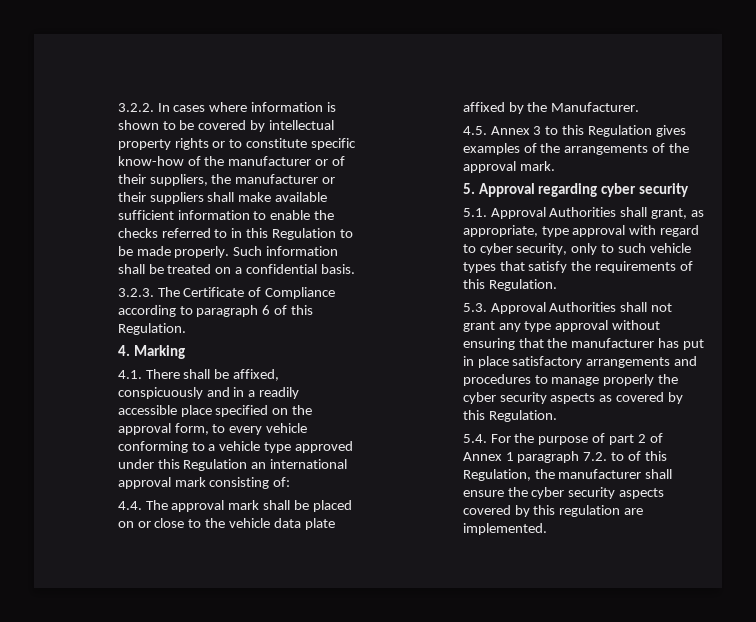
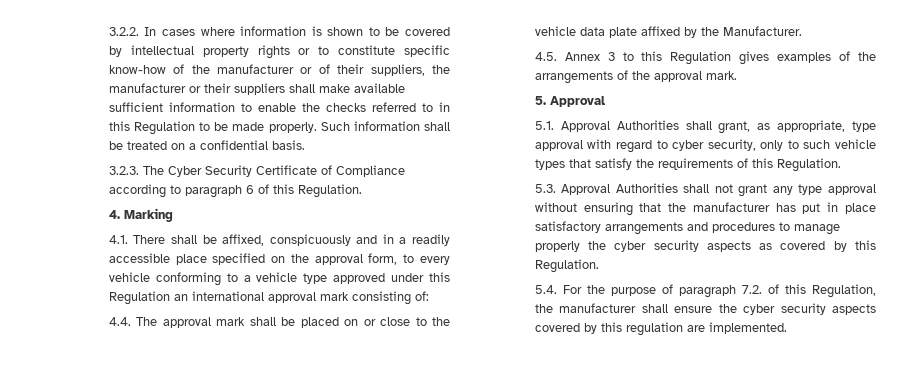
(180, 292) none -> [167,165,252,177] Cyber Security
[538,183,690,197] regarding cyber security -> (606, 101) none
[609,433,664,445] [462,452,514,461] part 2 of Annex 1 -> (673, 289) none
[611,452,625,461] to -> (762, 289) none

